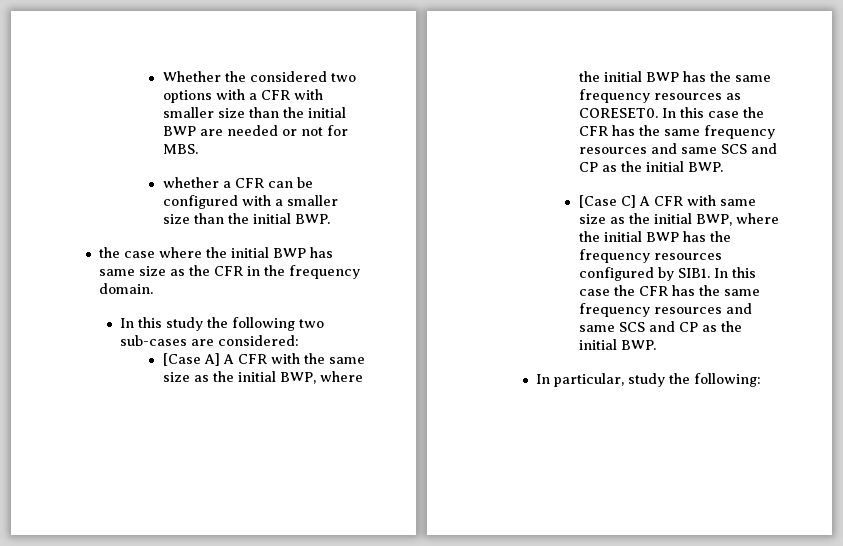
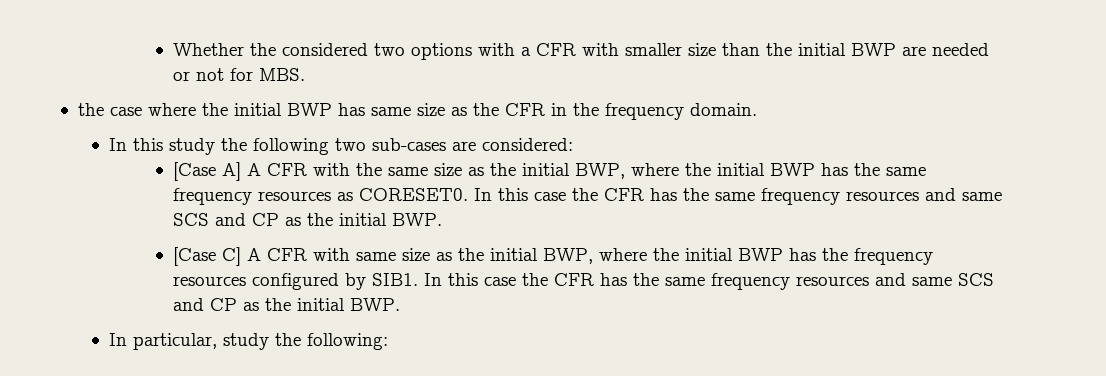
[162,177,313,188] [162,195,338,209] [162,213,331,224] // whether a CFR can be configured with a smaller size than the initial BWP. -> (305, 74) none

